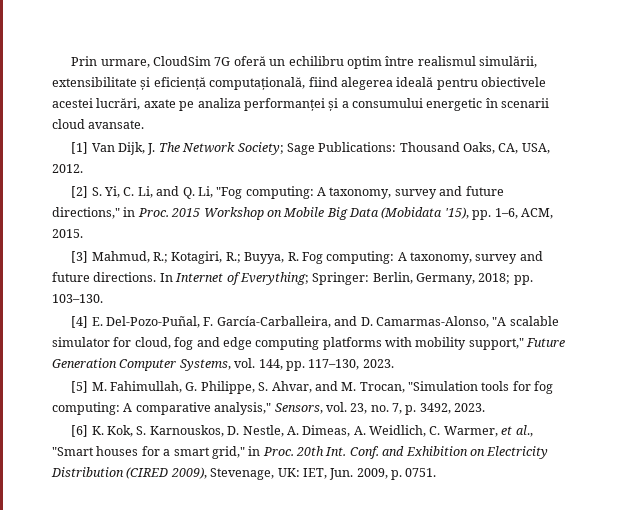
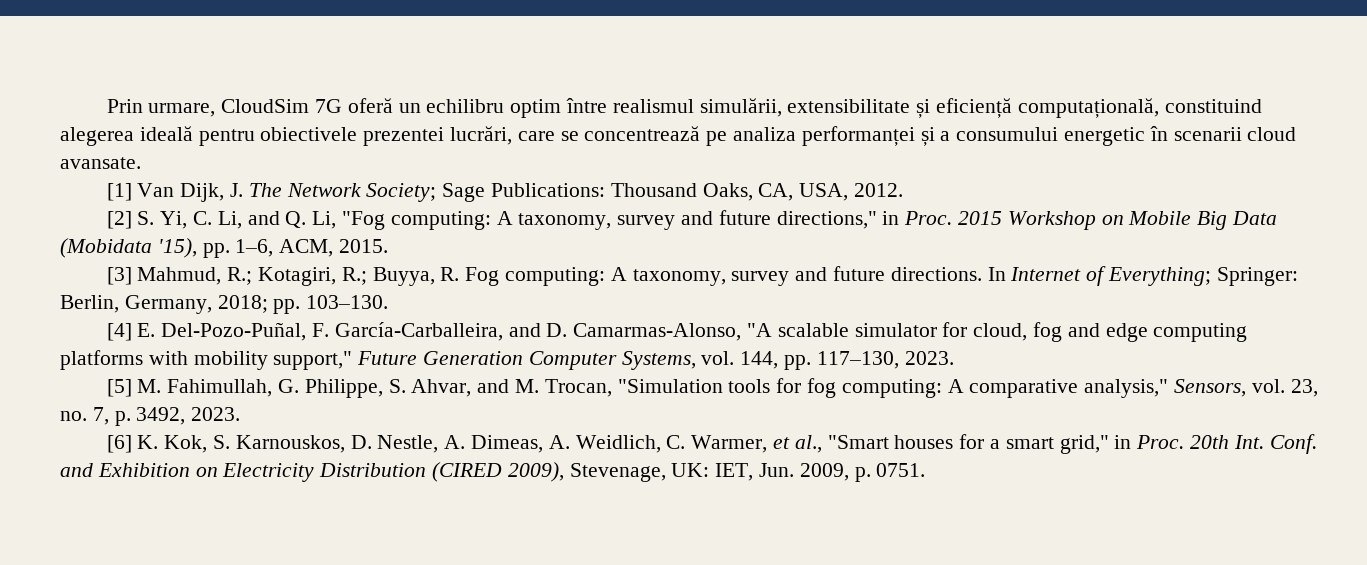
[308,77,338,87] fiind -> [1164,99,1262,113] constituind
[52,98,176,110] acestei lucrări, axate -> [363,126,701,146] prezentei lucrări, care se concentrează

